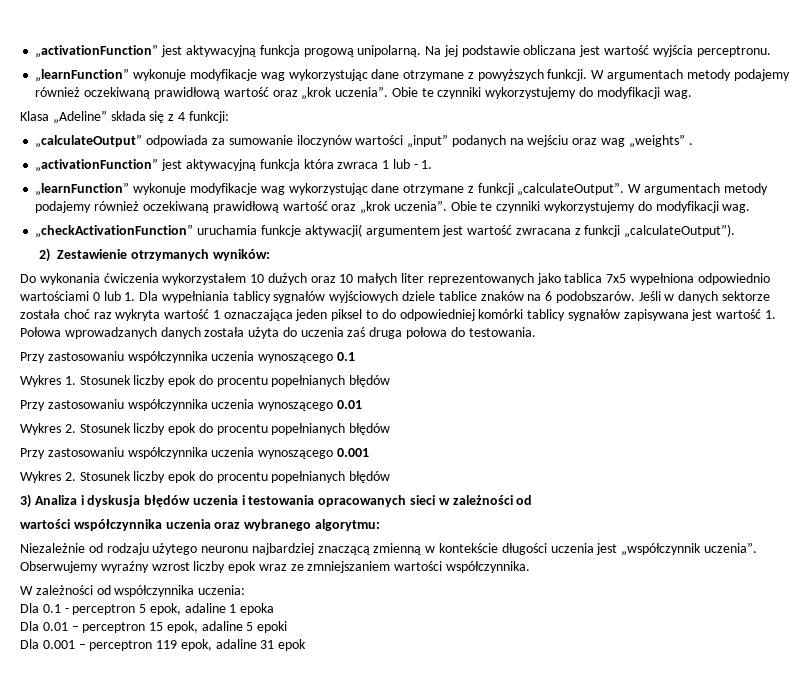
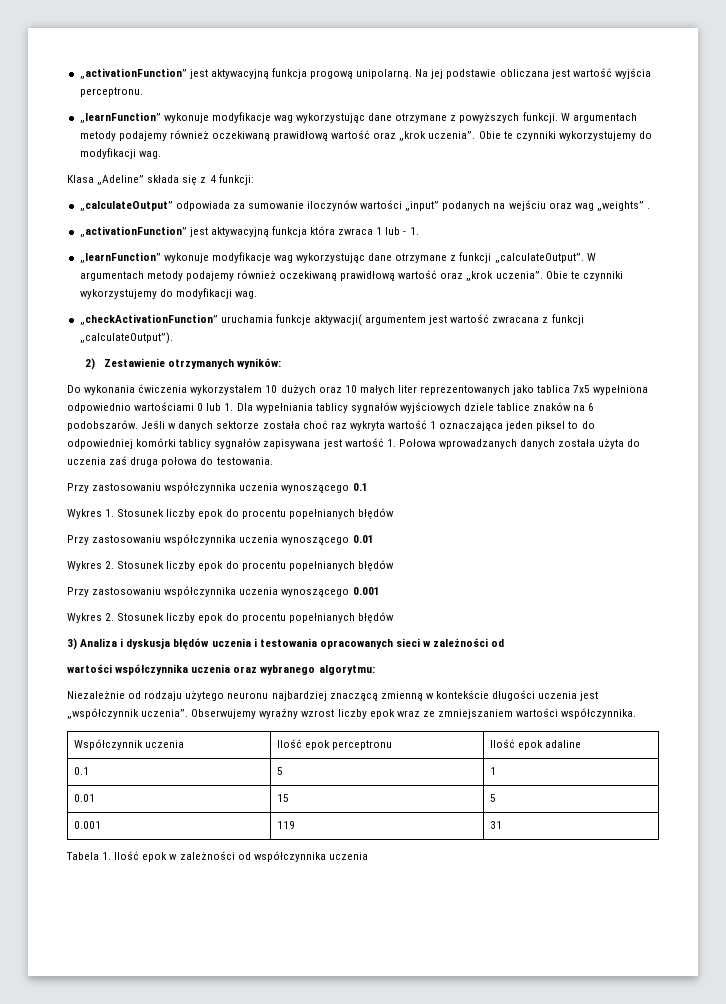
[20,585,246,597] [20,603,275,615] [20,621,288,633] [20,639,307,651] // W zależności od współczynnika uczenia: // Dla 0.1 - perceptron 5 epok, adaline 1 epoka // Dla 0.01 – perceptron 15 epok, adaline 5 epoki // Dla 0.001 – perceptron 119 epok, adaline 31 epok -> [73,739,184,750] [276,739,392,750] [489,739,581,750] [73,767,89,775] [276,767,283,775] [489,767,496,775] [73,794,95,802] [276,794,289,802] [489,794,496,802] [73,821,101,829] [276,821,295,829] [489,821,502,829] [66,851,368,862] // Współczynnik uczenia | Ilość epok perceptronu | Ilość epok adaline // 0.1 | 5 | 1 // 0.01 | 15 | 5 // 0.001 | 119 | 31 // Tabela 1. Ilość epok w zależności od współczynnika uczenia

